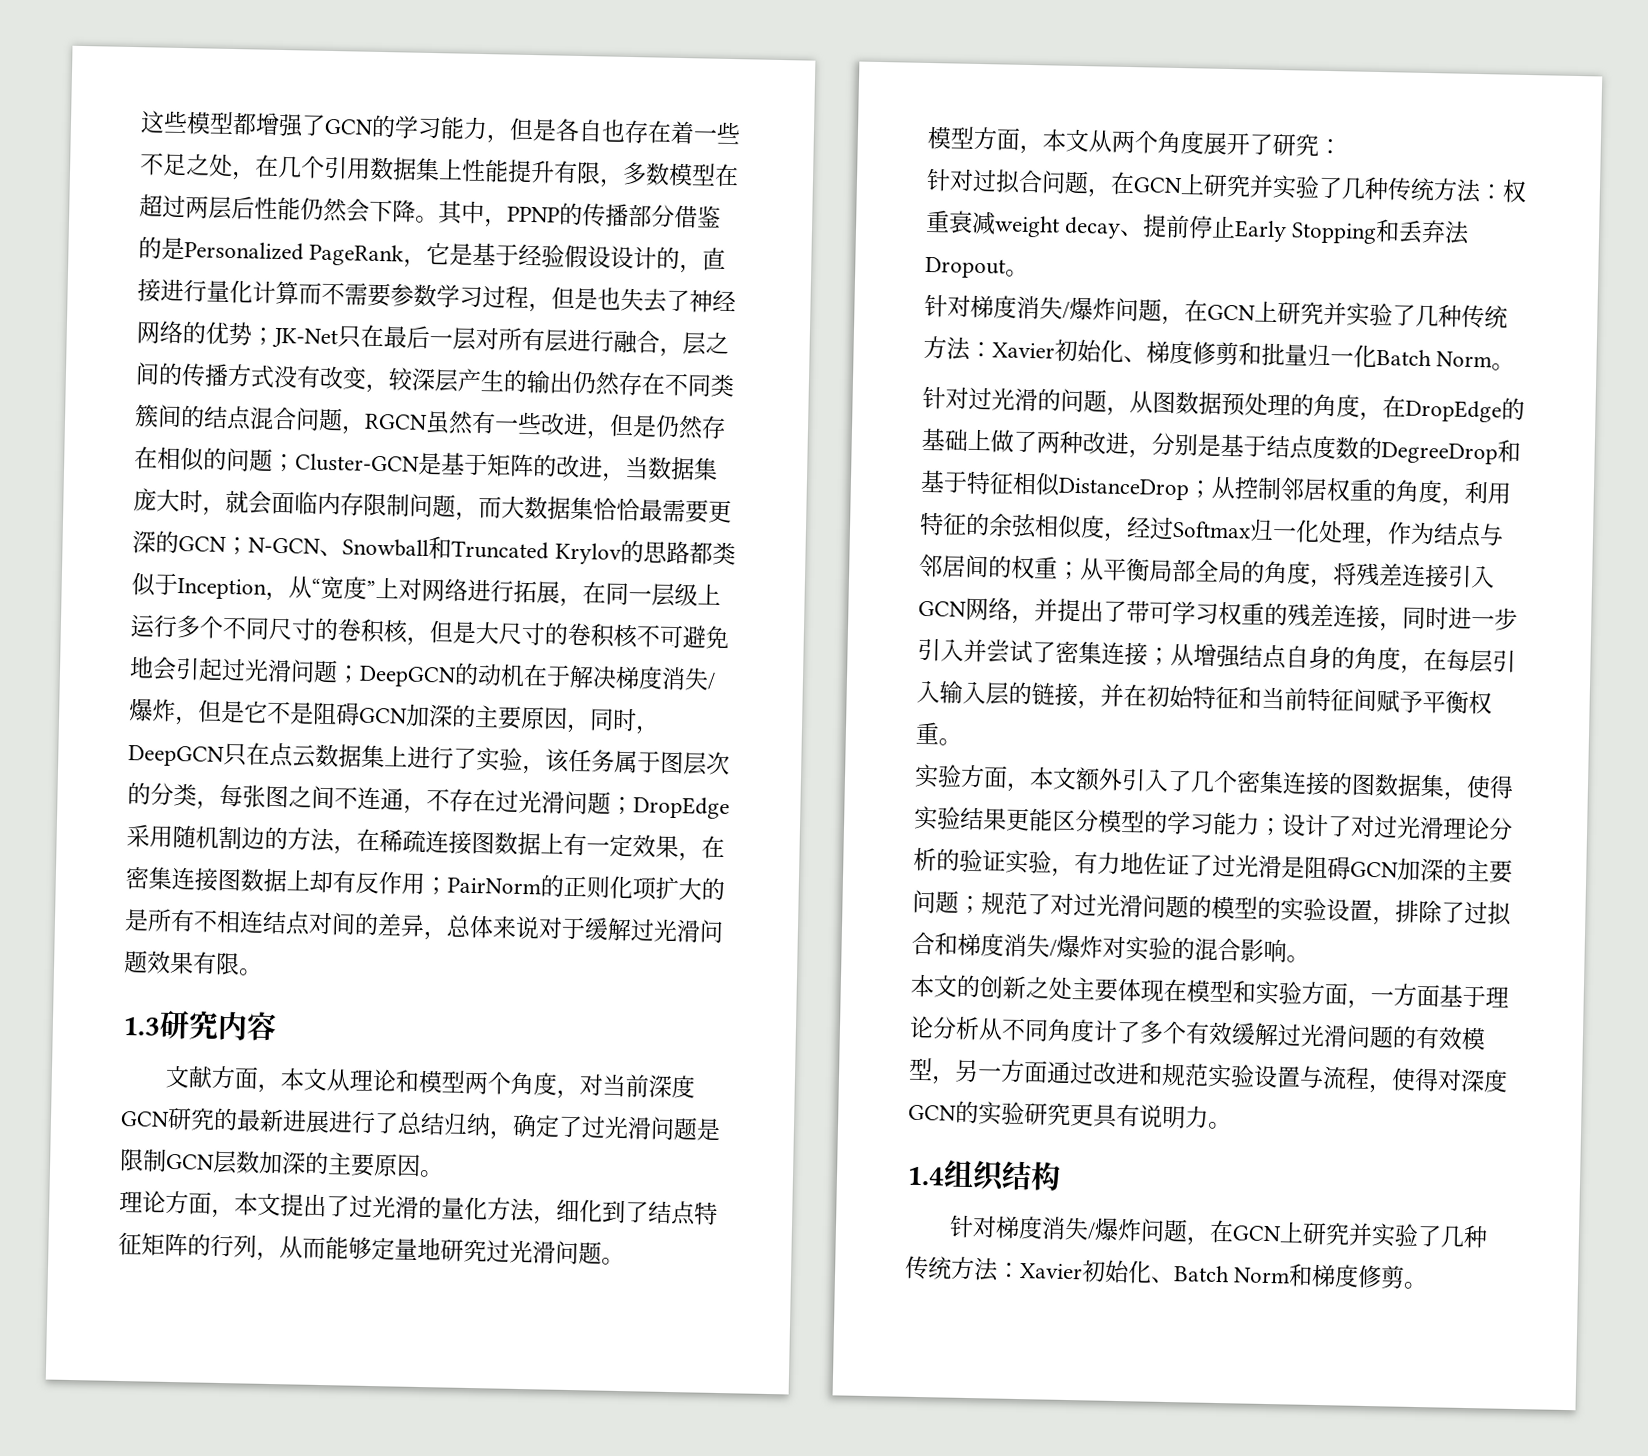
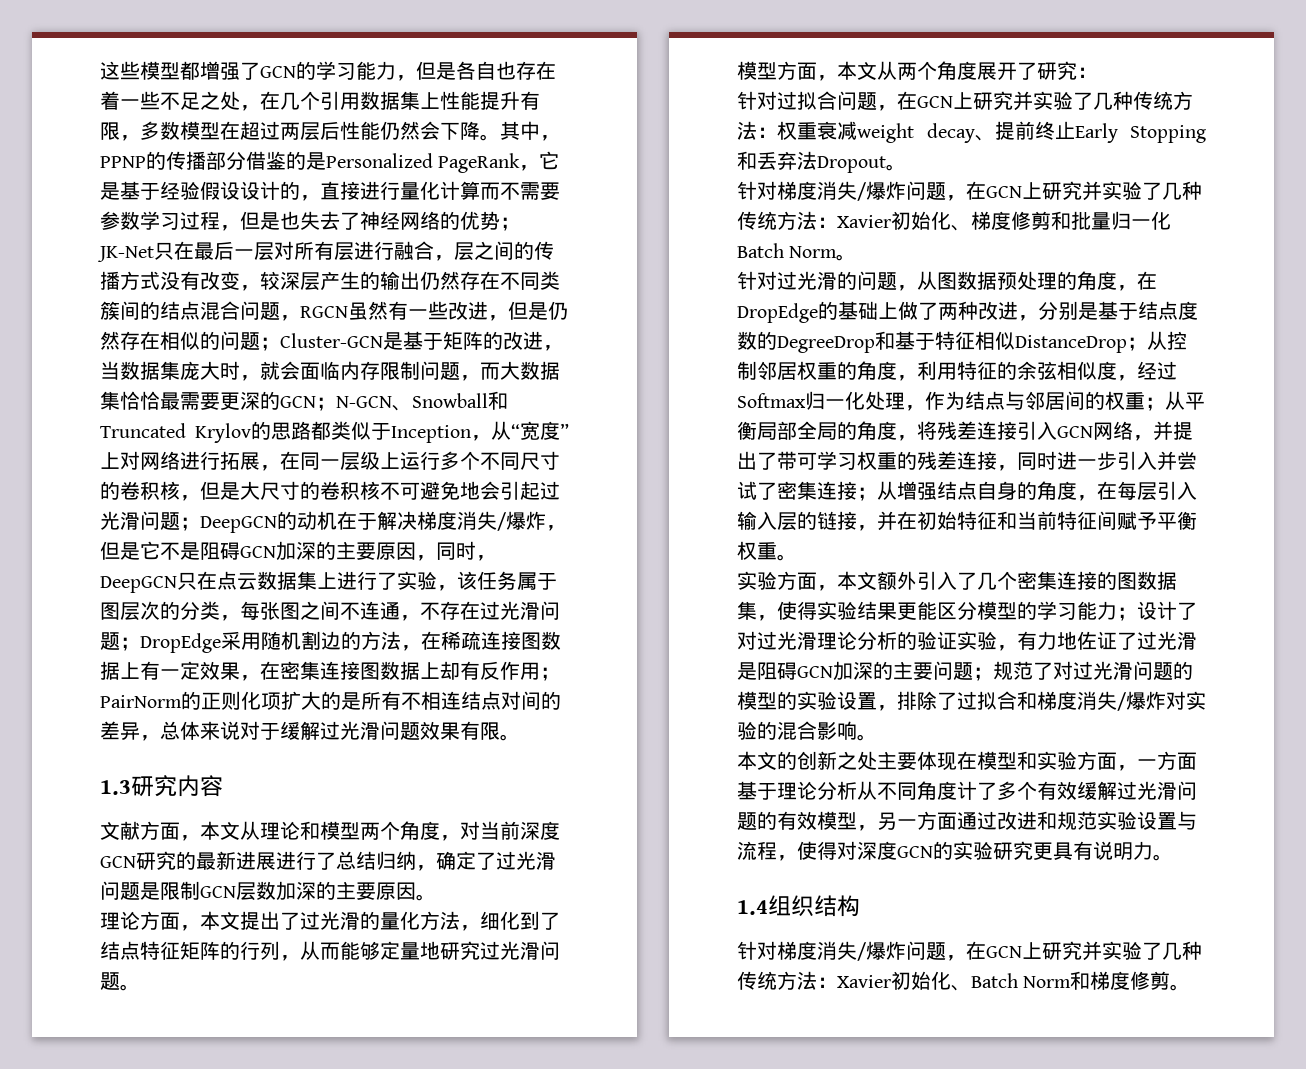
[1188,215,1214,239] 停 -> [1034,121,1055,140] 终

